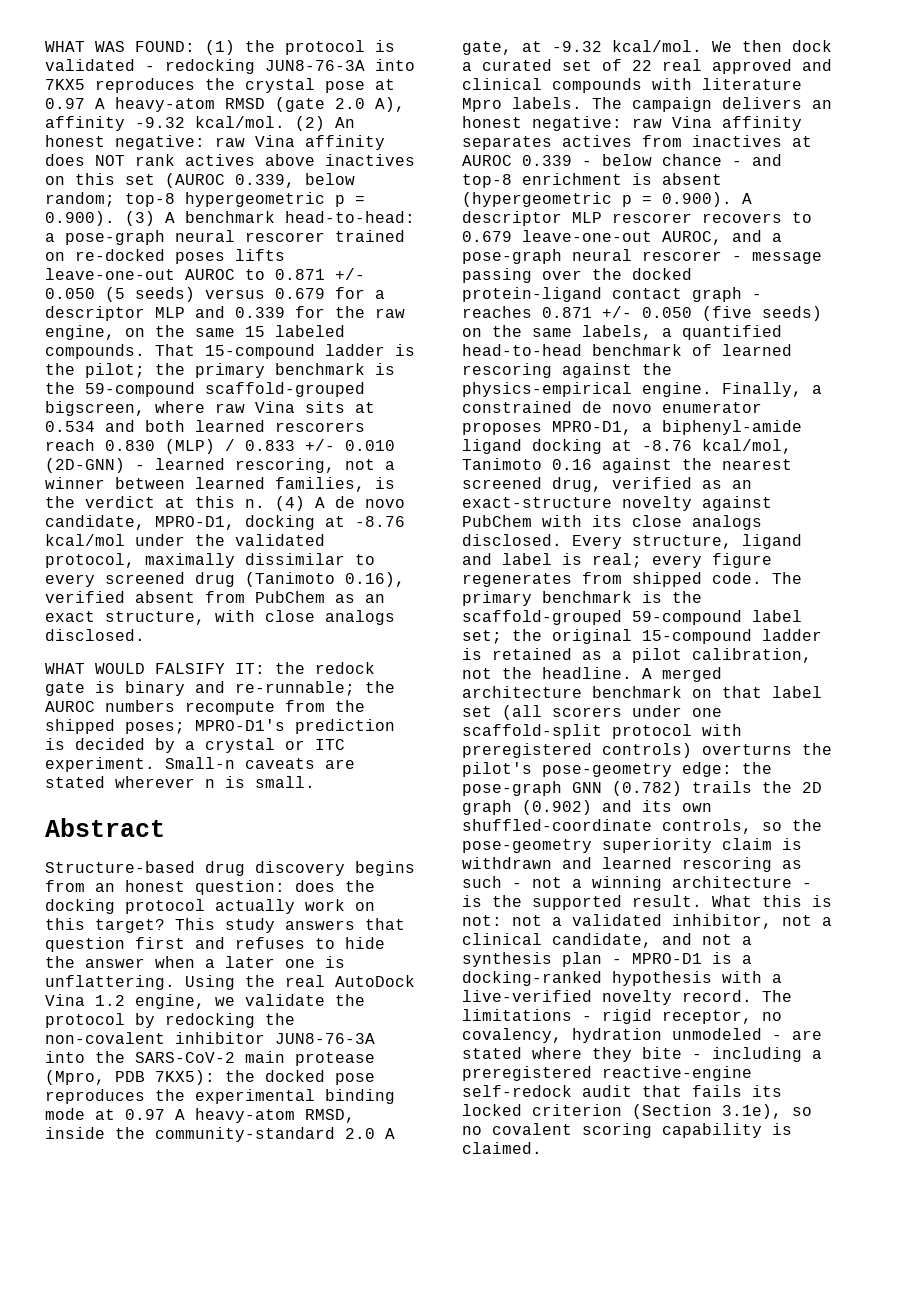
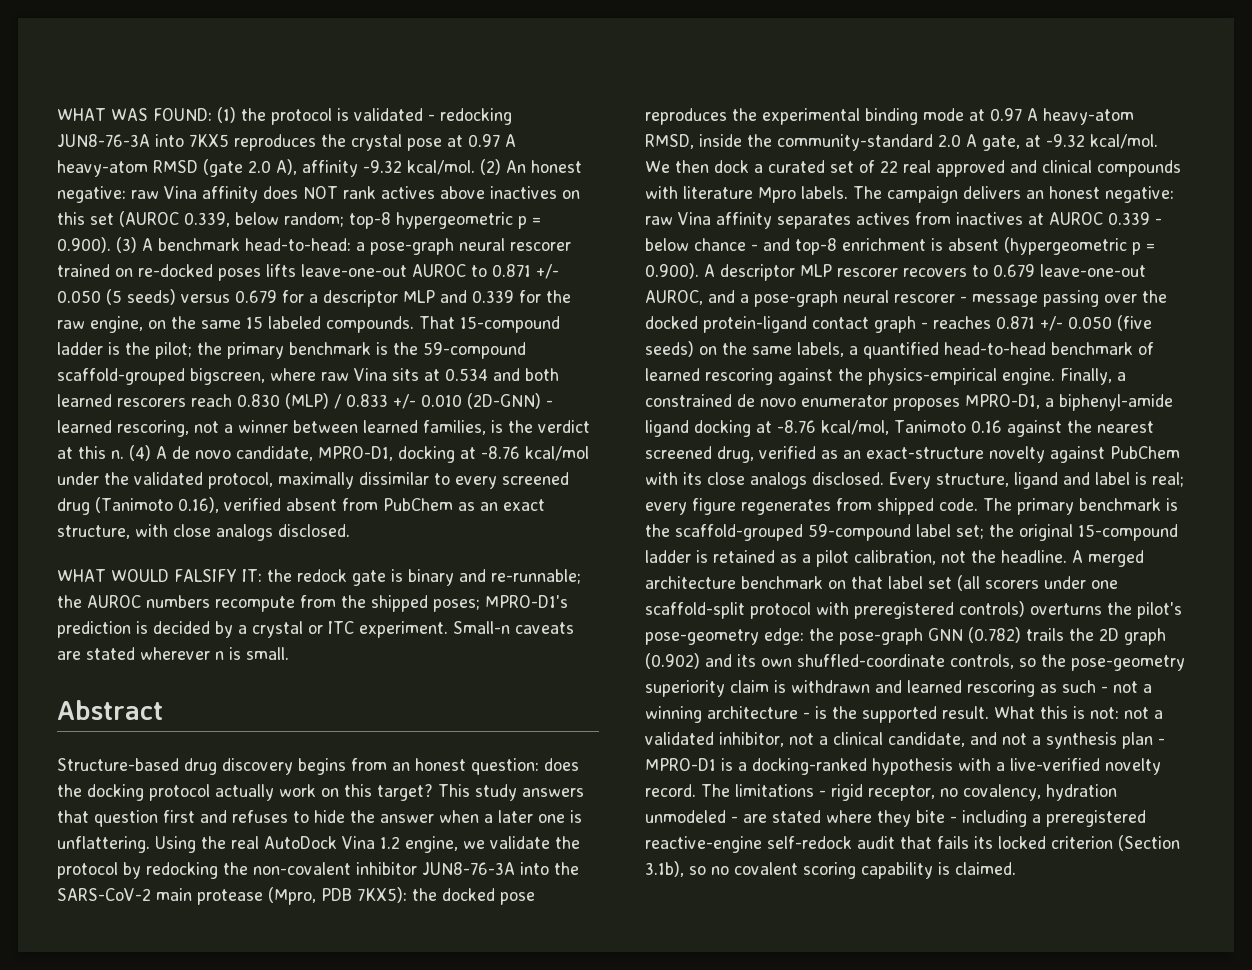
[722,1104,782,1119] 3.1e), -> [645,861,684,877] 3.1b),

